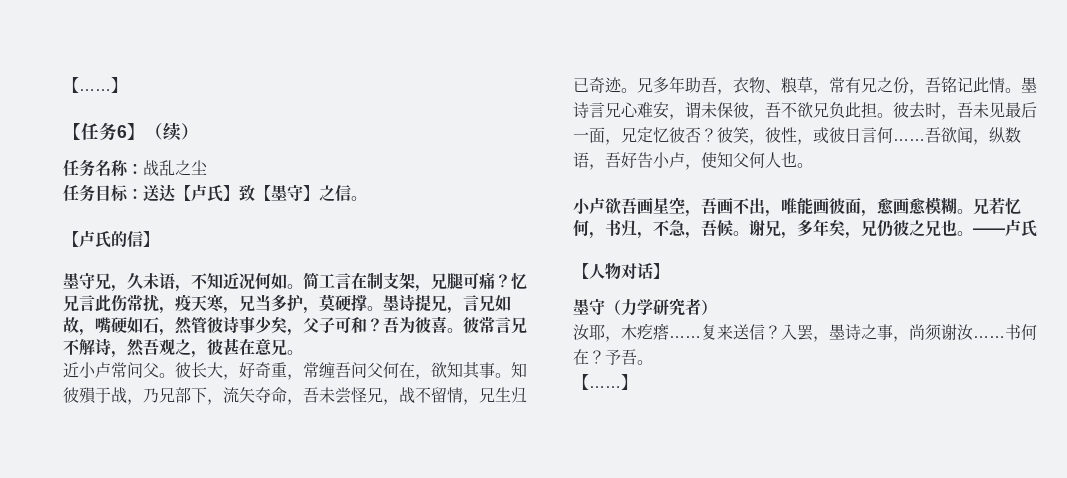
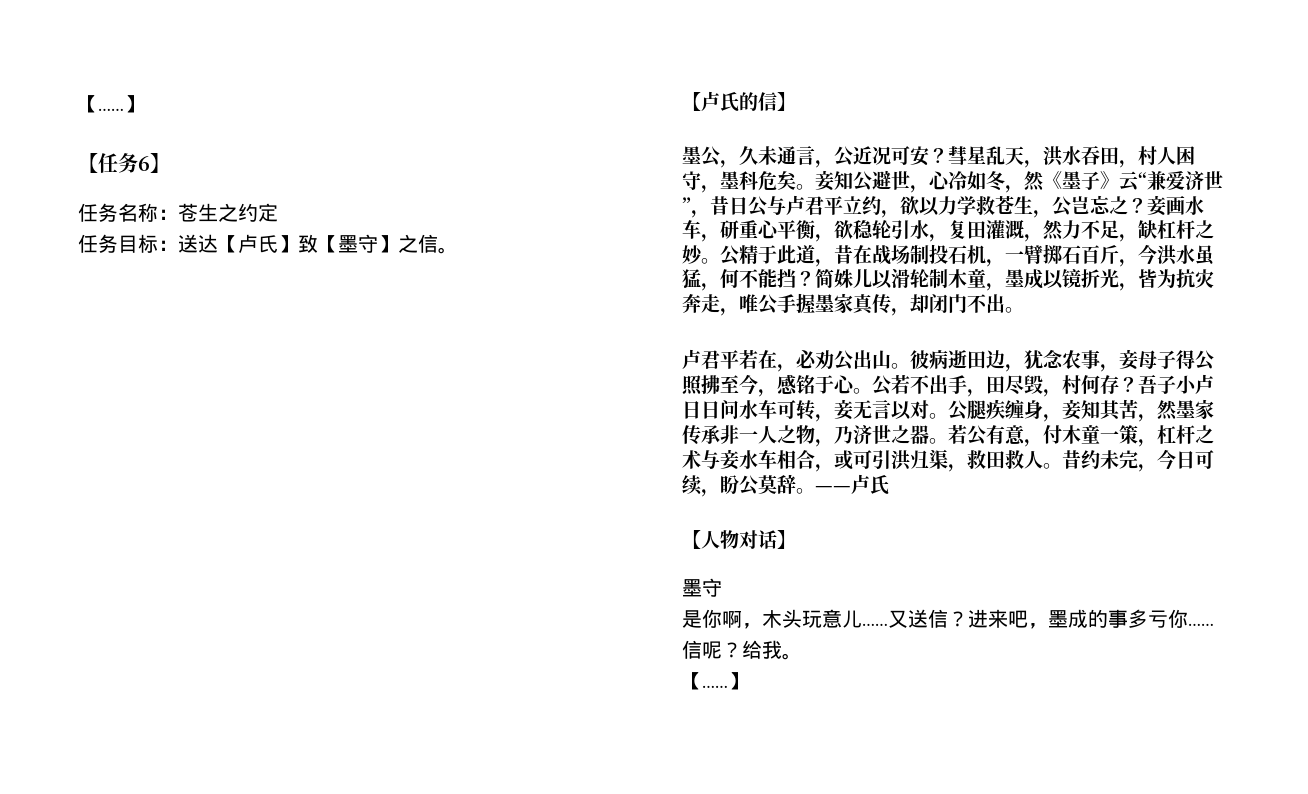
[145,122,199,141] （续） -> (170, 163) none
[143,160,207,177] 战乱之尘 -> [178,203,278,222] 苍生之约定
[79,272,527,292] [63,294,511,314] [63,316,527,336] [63,338,303,358] [63,362,527,380] [63,387,527,405] [573,76,1037,95] [573,102,1037,120] [573,127,1021,145] [573,151,813,170] [573,197,1021,217] [573,219,957,239] 守兄，久未语，不知近况何如。简工言在制支架，兄腿可痛？忆兄言此伤常扰，疫天寒，兄当多护，莫硬撑。墨诗提兄，言兄如故，嘴硬如石，然管彼诗事少矣，父子可和？吾为彼喜。彼常言兄不解诗，然吾观之，彼甚在意兄。 // 近小卢常问父。彼长大，好奇重，常缠吾问父何在，欲知其事。知彼殞于战，乃兄部下，流矢夺命，吾未尝怪兄，战不留情，兄生归已奇迹。兄多年助吾，衣物、粮草，常有兄之份，吾铭记此情。墨诗言兄心难安，谓未保彼，吾不欲兄负此担。彼去时，吾未见最后一面，兄定忆彼否？彼笑，彼性，或彼日言何……吾欲闻，纵数语，吾好告小卢，使知父何人也。 // 小卢欲吾画星空，吾画不出，唯能画彼面，愈画愈模糊。兄若忆何，书归，不急，吾候。谢兄，多年矣，兄仍彼之兄也 -> [701,146,1195,168] [682,170,1223,193] [682,195,1204,218] [682,220,1214,242] [682,244,1215,267] [682,269,1214,291] [682,293,1024,316] [682,349,1215,372] [682,374,1214,397] [682,399,1214,422] [682,424,1214,447] [682,449,1214,472] [682,474,796,497] 公，久未通言，公近况可安？彗星乱天，洪水吞田，村人困守，墨科危矣。妾知公避世，心冷如冬，然《墨子》云“兼爱济世”，昔日公与卢君平立约，欲以力学救苍生，公岂忘之？妾画水车，研重心平衡，欲稳轮引水，复田灌溉，然力不足，缺杠杆之妙。公精于此道，昔在战场制投石机，一臂掷石百斤，今洪水虽猛，何不能挡？简姝儿以滑轮制木童，墨成以镜折光，皆为抗灾奔走，唯公手握墨家真传，却闭门不出。 // 卢君平若在，必劝公出山。彼病逝田边，犹念农事，妾母子得公照拂至今，感铭于心。公若不出手，田尽毁，村何存？吾子小卢日日问水车可转，妾无言以对。公腿疾缠身，妾知其苦，然墨家传承非一人之物，乃济世之器。若公有意，付木童一策，杠杆之术与妾水车相合，或可引洪归渠，救田救人。昔约未完，今日可续，盼公莫辞
[605,298,717,316] [573,323,1037,342] [573,349,637,365] （力学研究者） // 汝耶，木疙瘩……复来送信？入罢，墨诗之事，尚须谢汝……书何在？予吾 -> [682,609,1214,629] [682,640,782,659] // 是你啊，木头玩意儿……又送信？进来吧，墨成的事多亏你……信呢？给我

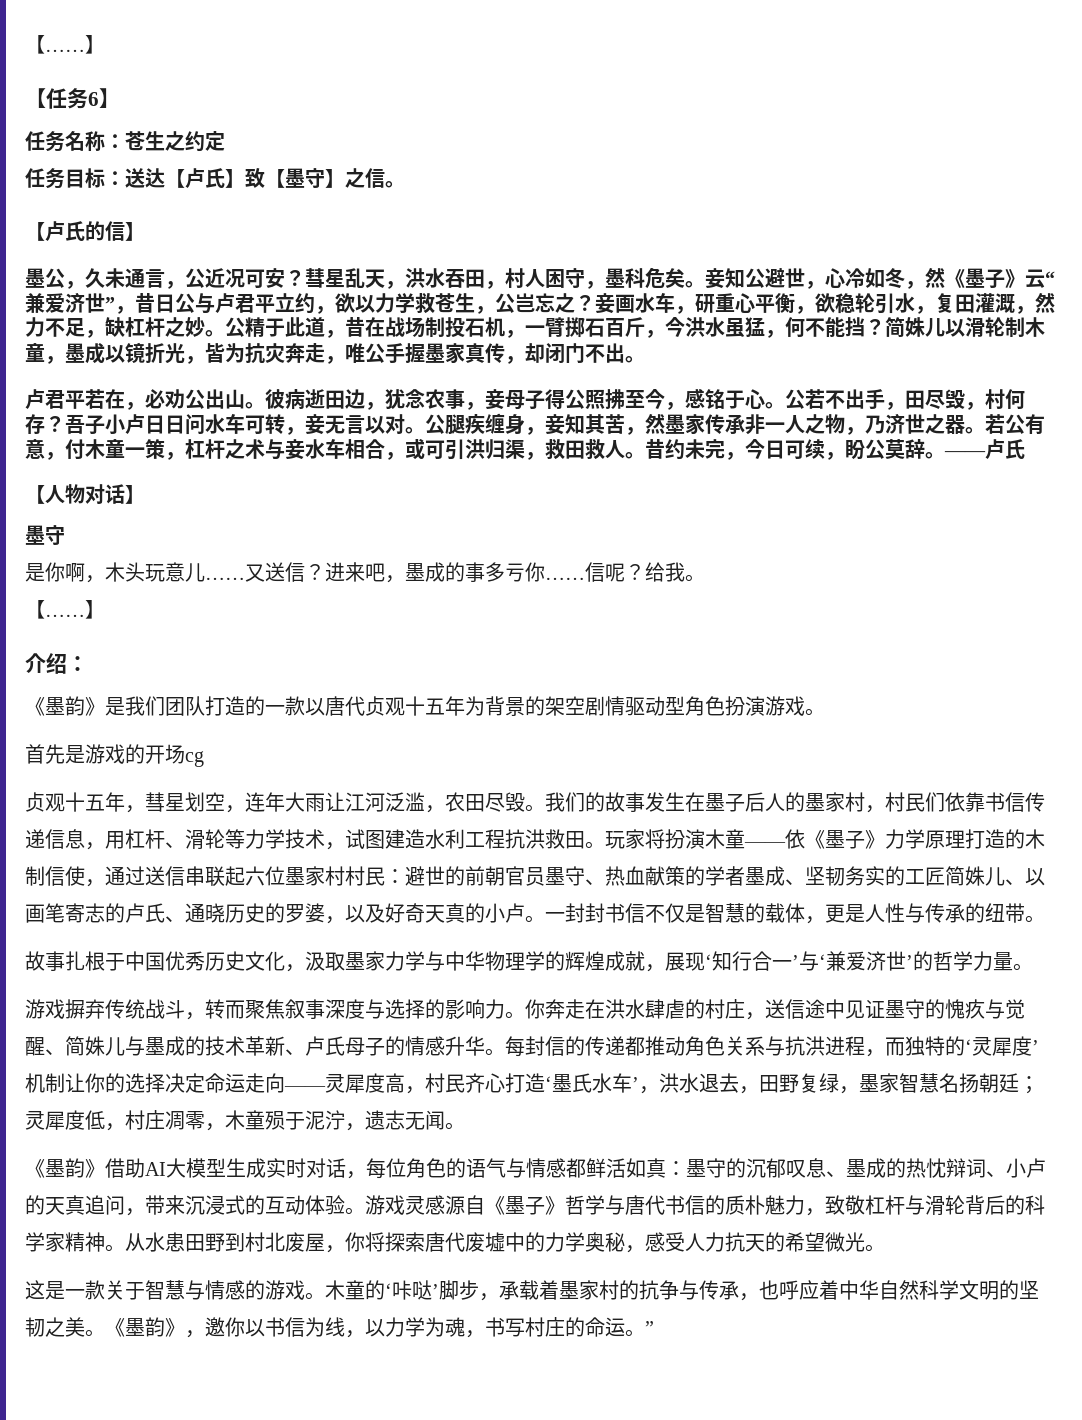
(748, 681) none -> [25,653,88,674] [25,696,825,716] [25,744,204,767] [25,792,1045,813] [25,829,1045,850] [25,866,1045,887] [25,903,1045,924] [25,951,1033,972] [25,999,1025,1020] [25,1036,1039,1057] [25,1073,1039,1094] [25,1110,465,1131] [25,1158,1046,1179] [25,1195,1045,1216] [25,1232,885,1253] [25,1280,1039,1301] [25,1317,654,1338] // 介绍： // 《墨韵》是我们团队打造的一款以唐代贞观十五年为背景的架空剧情驱动型角色扮演游戏。 // 首先是游戏的开场cg // 贞观十五年，彗星划空，连年大雨让江河泛滥，农田尽毁。我们的故事发生在墨子后人的墨家村，村民们依靠书信传递信息，用杠杆、滑轮等力学技术，试图建造水利工程抗洪救田。玩家将扮演木童——依《墨子》力学原理打造的木制信使，通过送信串联起六位墨家村村民：避世的前朝官员墨守、热血献策的学者墨成、坚韧务实的工匠简姝儿、以画笔寄志的卢氏、通晓历史的罗婆，以及好奇天真的小卢。一封封书信不仅是智慧的载体，更是人性与传承的纽带。 // 故事扎根于中国优秀历史文化，汲取墨家力学与中华物理学的辉煌成就，展现‘知行合一’与‘兼爱济世’的哲学力量。 // 游戏摒弃传统战斗，转而聚焦叙事深度与选择的影响力。你奔走在洪水肆虐的村庄，送信途中见证墨守的愧疚与觉醒、简姝儿与墨成的技术革新、卢氏母子的情感升华。每封信的传递都推动角色关系与抗洪进程，而独特的‘灵犀度’机制让你的选择决定命运走向——灵犀度高，村民齐心打造‘墨氏水车’，洪水退去，田野复绿，墨家智慧名扬朝廷；灵犀度低，村庄凋零，木童殒于泥泞，遗志无闻。 // 《墨韵》借助AI大模型生成实时对话，每位角色的语气与情感都鲜活如真：墨守的沉郁叹息、墨成的热忱辩词、小卢的天真追问，带来沉浸式的互动体验。游戏灵感源自《墨子》哲学与唐代书信的质朴魅力，致敬杠杆与滑轮背后的科学家精神。从水患田野到村北废屋，你将探索唐代废墟中的力学奥秘，感受人力抗天的希望微光。 // 这是一款关于智慧与情感的游戏。木童的‘咔哒’脚步，承载着墨家村的抗争与传承，也呼应着中华自然科学文明的坚韧之美。《墨韵》，邀你以书信为线，以力学为魂，书写村庄的命运。”

